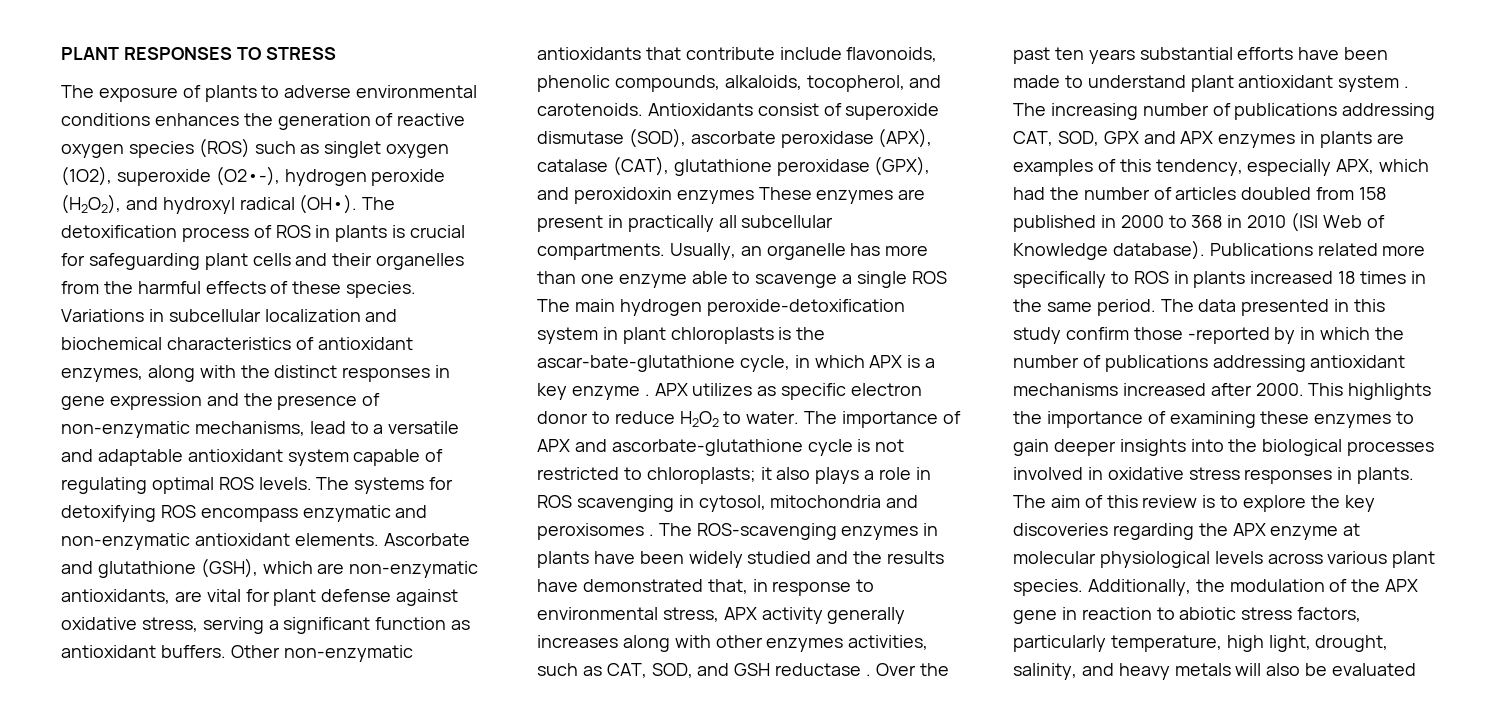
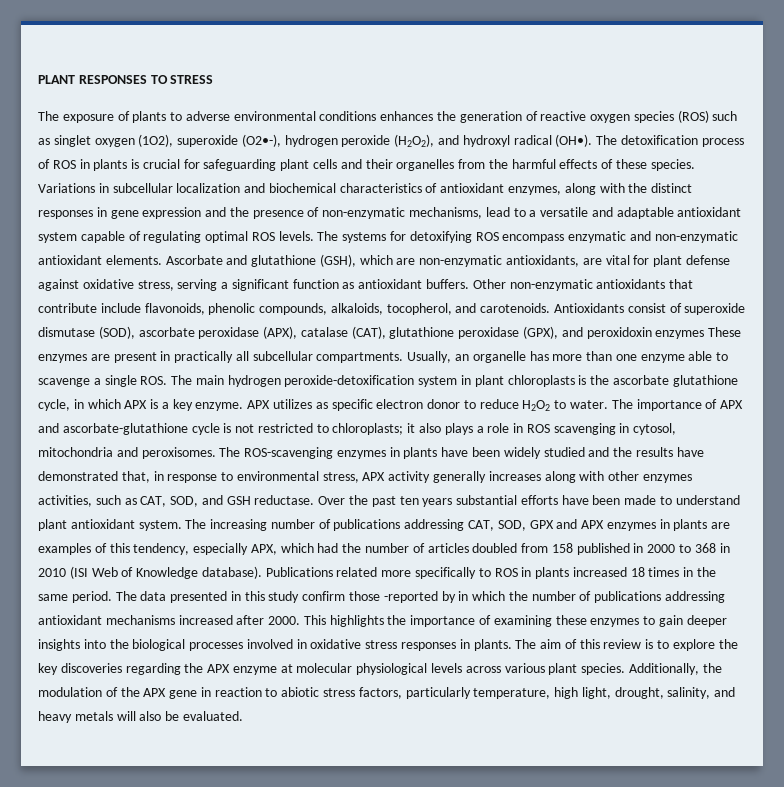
[911,271,947,284] ROS -> [140,376,168,385] ROS.
[537,355,735,372] ascar-bate-glutathione -> [612,375,738,387] ascorbate glutathione
[571,386,650,400] enzyme . -> [195,402,244,411] enzyme.
[537,523,654,540] peroxisomes . -> [141,447,216,459] peroxisomes.
[775,663,872,676] reductase . -> [254,495,315,505] reductase.
[1338,75,1410,92] system . -> [138,520,182,531] system.
[1332,663,1417,676] evaluated -> [182,711,243,721] evaluated.

